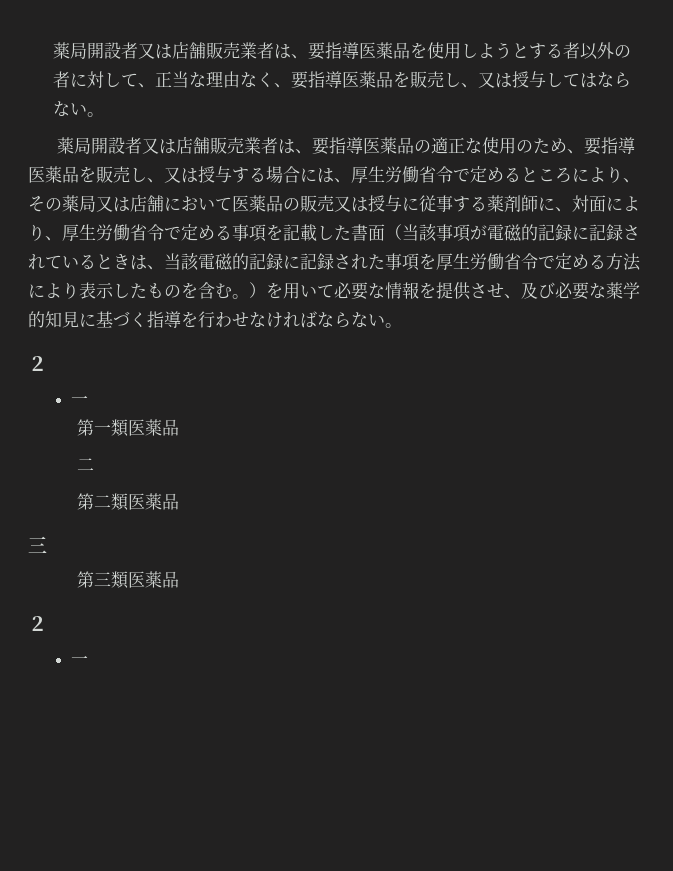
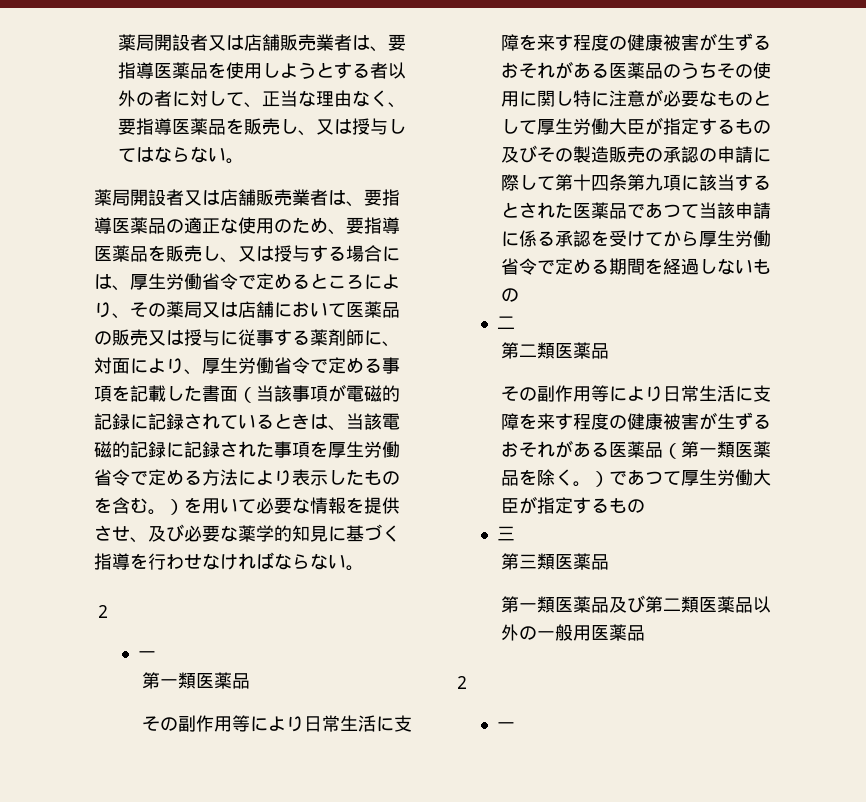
[77,458,95,471] [77,493,180,511] [28,536,47,553] [77,571,130,589] 二 // 第二類医薬品 // 三 // 第三類 -> [142,715,413,732] [501,33,772,51] [501,61,772,79] [501,89,772,107] [501,117,772,135] [501,145,772,163] [501,174,772,191] [501,202,772,219] [501,230,772,247] [501,258,772,275] [501,288,520,302] [496,316,515,329] [501,342,610,359] [501,385,772,402] [501,412,772,430] [501,440,772,459] [501,469,772,487] [501,496,646,514] [496,526,515,541] [501,553,610,570] [501,595,772,613] [501,624,592,641] その副作用等により日常生活に支障を来す程度の健康被害が生ずるおそれがある医薬品のうちその使用に関し特に注意が必要なものとして厚生労働大臣が指定するもの及びその製造販売の承認の申請に際して第十四条第九項に該当するとされた医薬品であつて当該申請に係る承認を受けてから厚生労働省令で定める期間を経過しないもの // 二 // 第二類医薬品 // その副作用等により日常生活に支障を来す程度の健康被害が生ずるおそれがある医薬品（第一類医薬品を除く。）であつて厚生労働大臣が指定するもの // 三 // 第三類医薬品 // 第一類医薬品及び第二類医薬品以外の一般用

